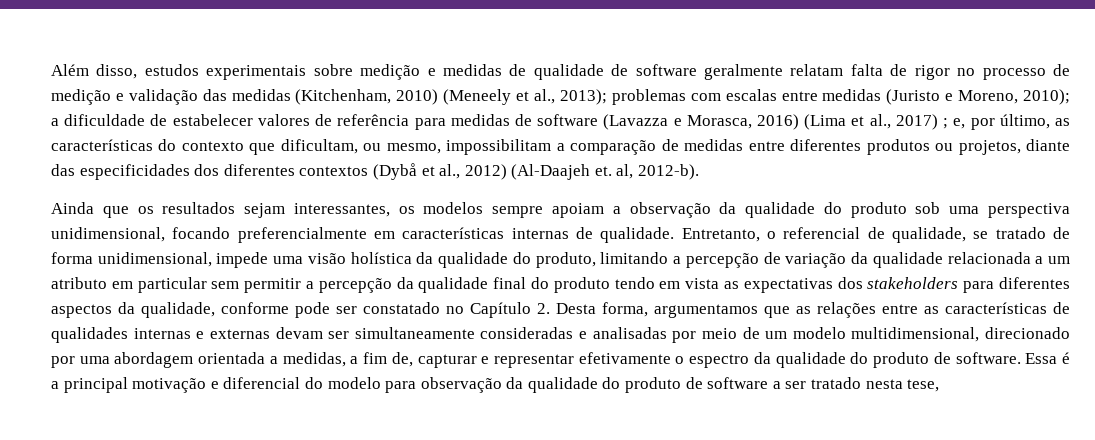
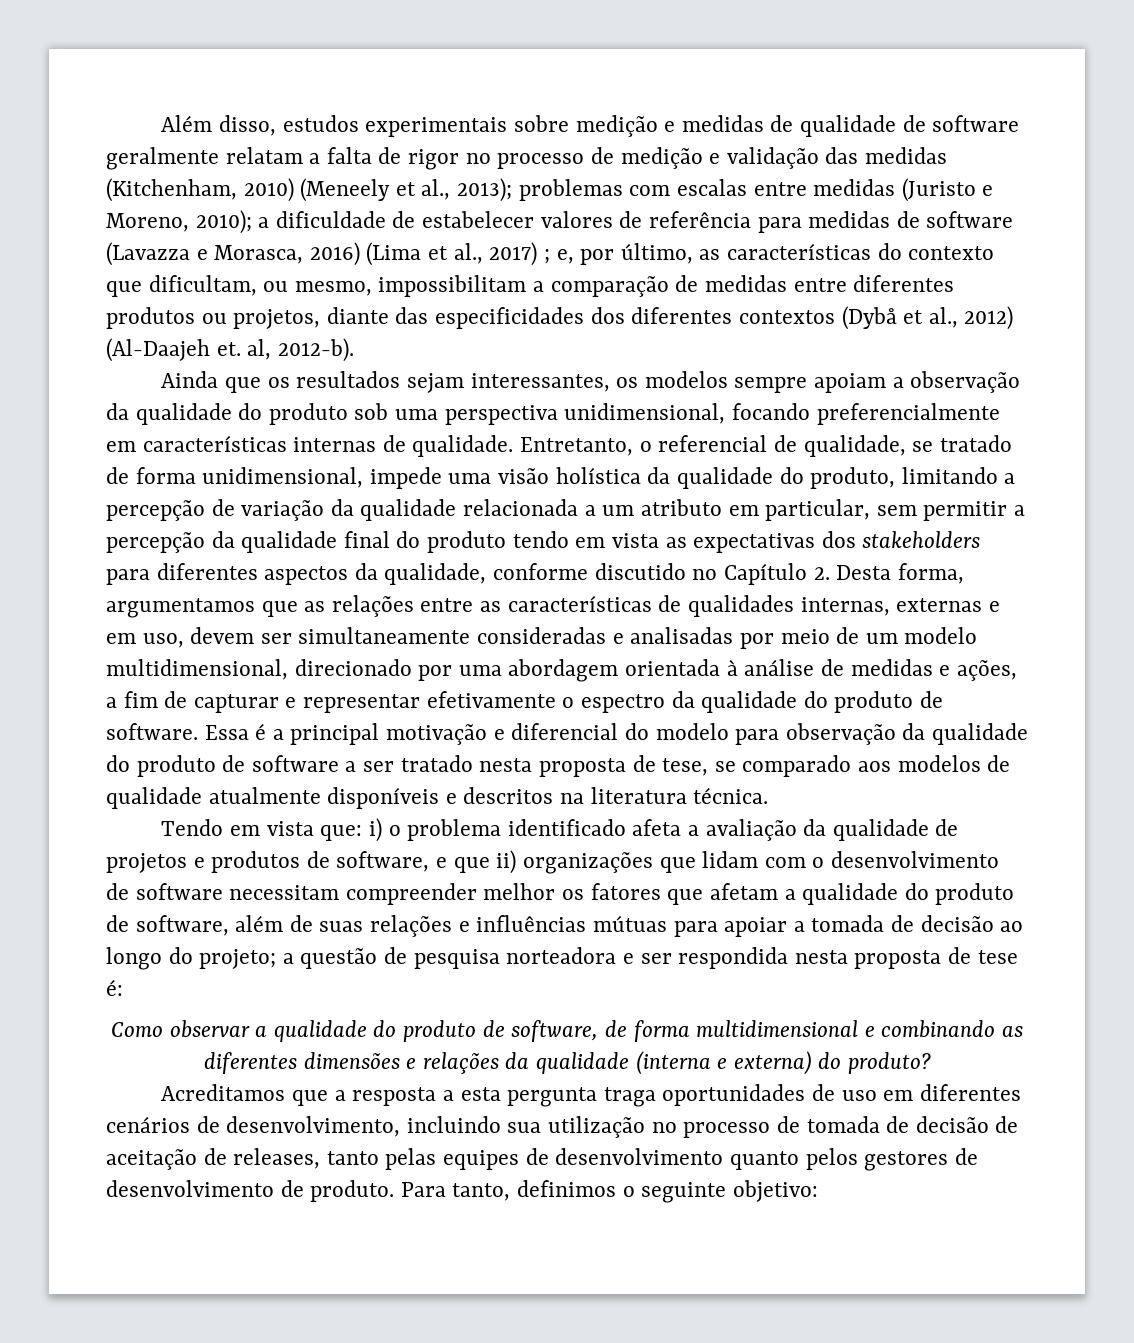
(844, 70) none -> [309,153,321,164] a
[137,277,207,293] particular -> [765,499,871,521] particular,
[295,302,440,318] pode ser constatado -> [594,563,686,580] discutido
[133,327,323,339] internas e externas devam -> [800,597,1000,616] [106,627,255,648] internas, externas e em uso, devem
[269,352,346,367] a medidas, -> [726,659,1017,681] à análise de medidas e ações,
[391,352,413,367] de, -> [164,691,188,708] de
[907,379,940,392] tese, -> [538,755,1011,777] [106,787,769,809] [161,818,959,842] [106,850,999,874] [106,883,1015,905] [106,915,1024,937] [106,947,1018,970] [106,979,123,996] [111,1020,1023,1042] [203,1051,932,1075] [161,1084,1021,1107] [106,1116,1019,1138] [106,1148,978,1171] [106,1180,818,1203] proposta de tese, se comparado aos modelos de qualidade atualmente disponíveis e descritos na literatura técnica. // Tendo em vista que: i) o problema identificado afeta a avaliação da qualidade de projetos e produtos de software, e que ii) organizações que lidam com o desenvolvimento de software necessitam compreender melhor os fatores que afetam a qualidade do produto de software, além de suas relações e influências mútuas para apoiar a tomada de decisão ao longo do projeto; a questão de pesquisa norteadora e ser respondida nesta proposta de tese é: // Como observar a qualidade do produto de software, de forma multidimensional e combinando as diferentes dimensões e relações da qualidade (interna e externa) do produto? // Acreditamos que a resposta a esta pergunta traga oportunidades de uso em diferentes cenários de desenvolvimento, incluindo sua utilização no processo de tomada de decisão de aceitação de releases, tanto pelas equipes de desenvolvimento quanto pelos gestores de desenvolvimento de produto. Para tanto, definimos o seguinte objetivo:

